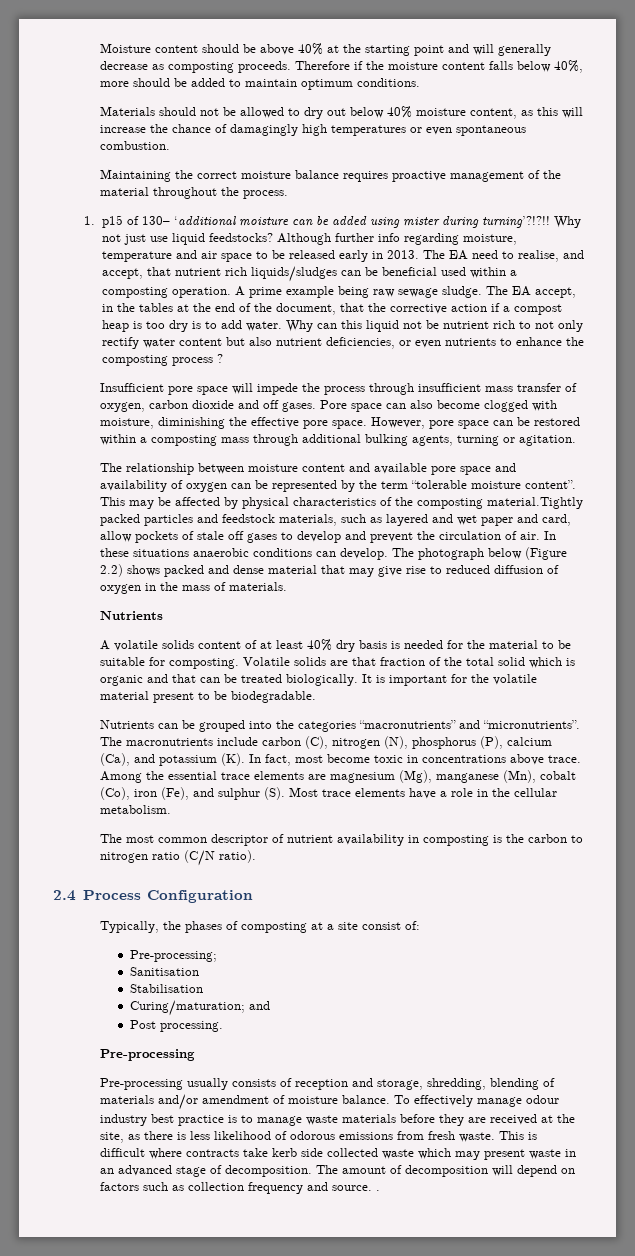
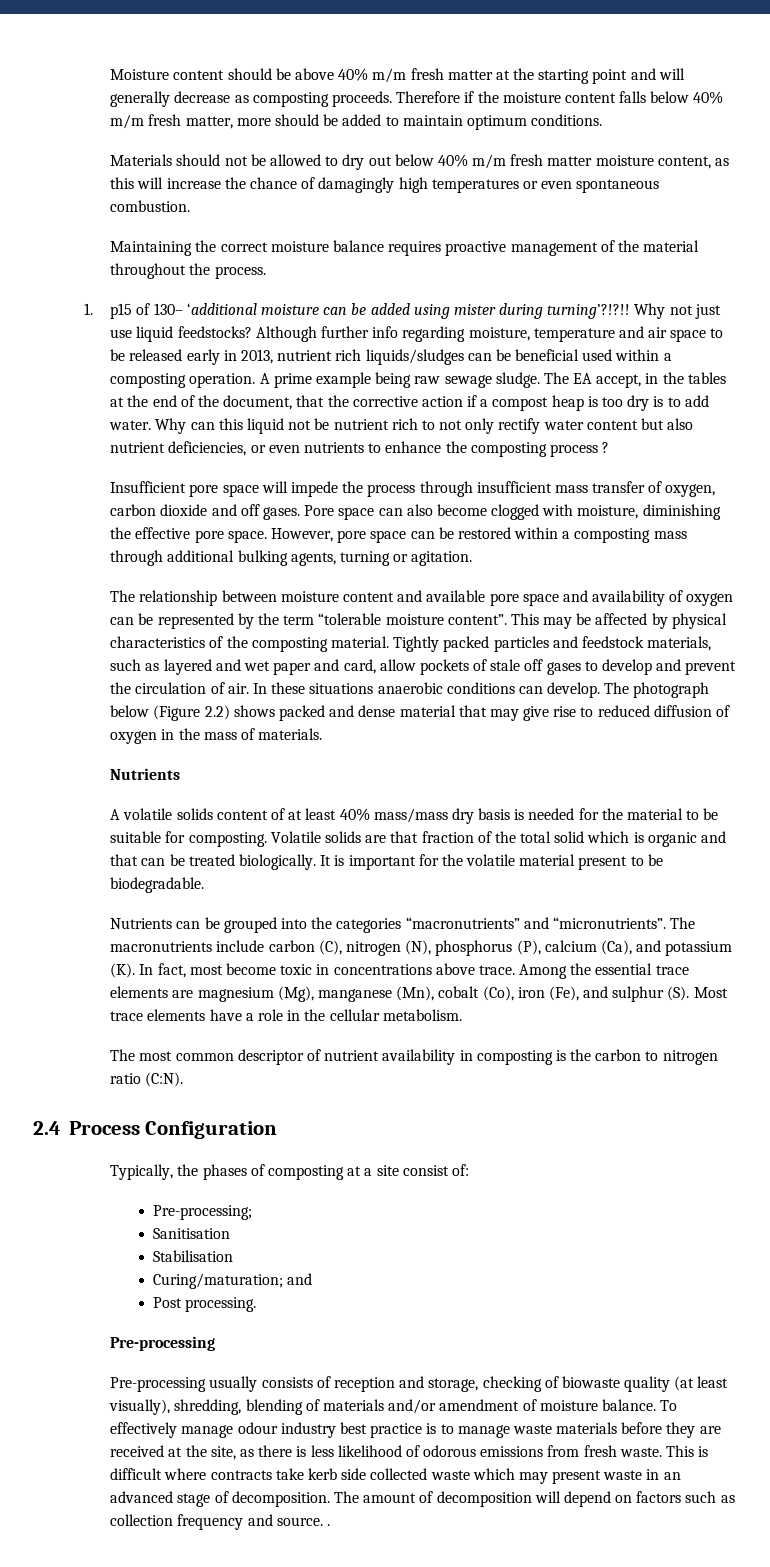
(323, 49) none -> [372,68,493,83] m/m fresh matter
[553,60,583,73] 40%, -> [693,91,724,104] [110,114,233,129] 40% m/m fresh matter,
(412, 112) none -> [472,154,593,169] m/m fresh matter
[386,250,584,262] [101,267,171,279] 2013. The EA need to realise, and accept, that -> [240,349,273,364] 2013,
[486,497,583,509] material.Tightly -> [330,636,440,652] material. Tightly
(332, 645) none -> [373,808,448,823] mass/mass
[183,850,256,866] (C/N ratio). -> [145,1072,184,1087] (C:N).
(423, 1084) none -> [482,1376,729,1392] [109,1399,171,1415] checking of biowaste quality (at least visually),

